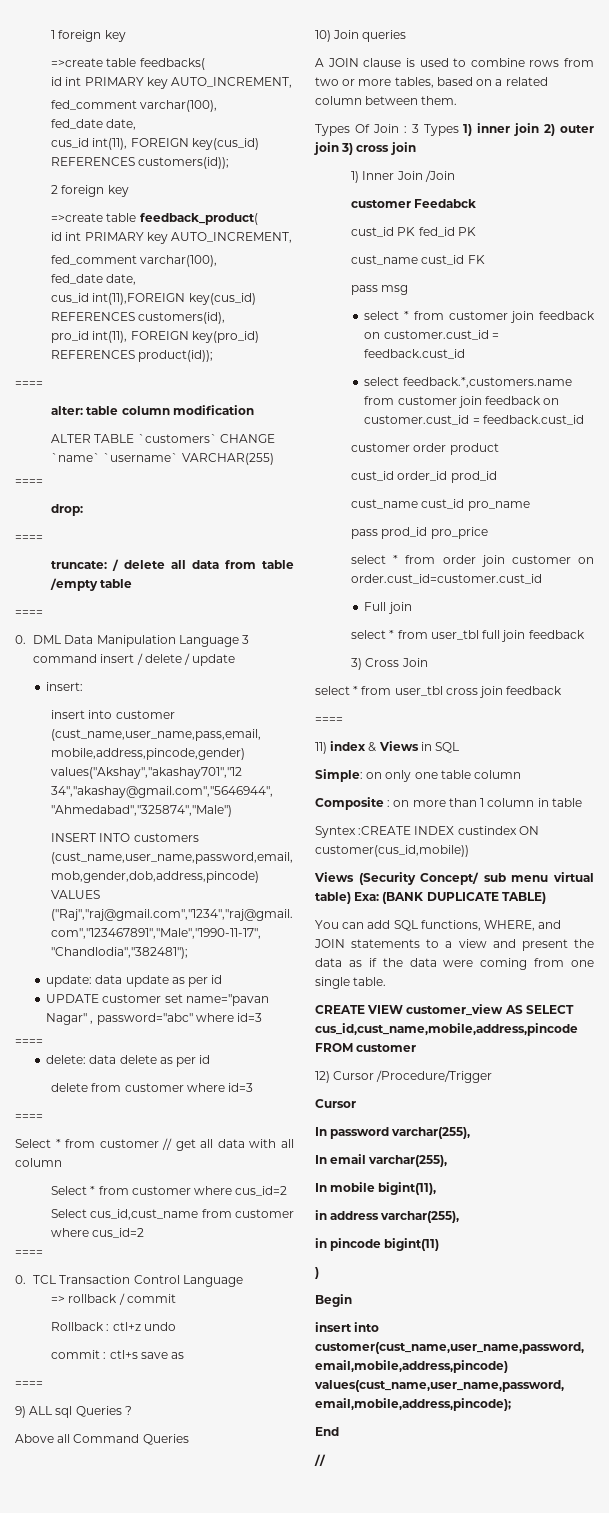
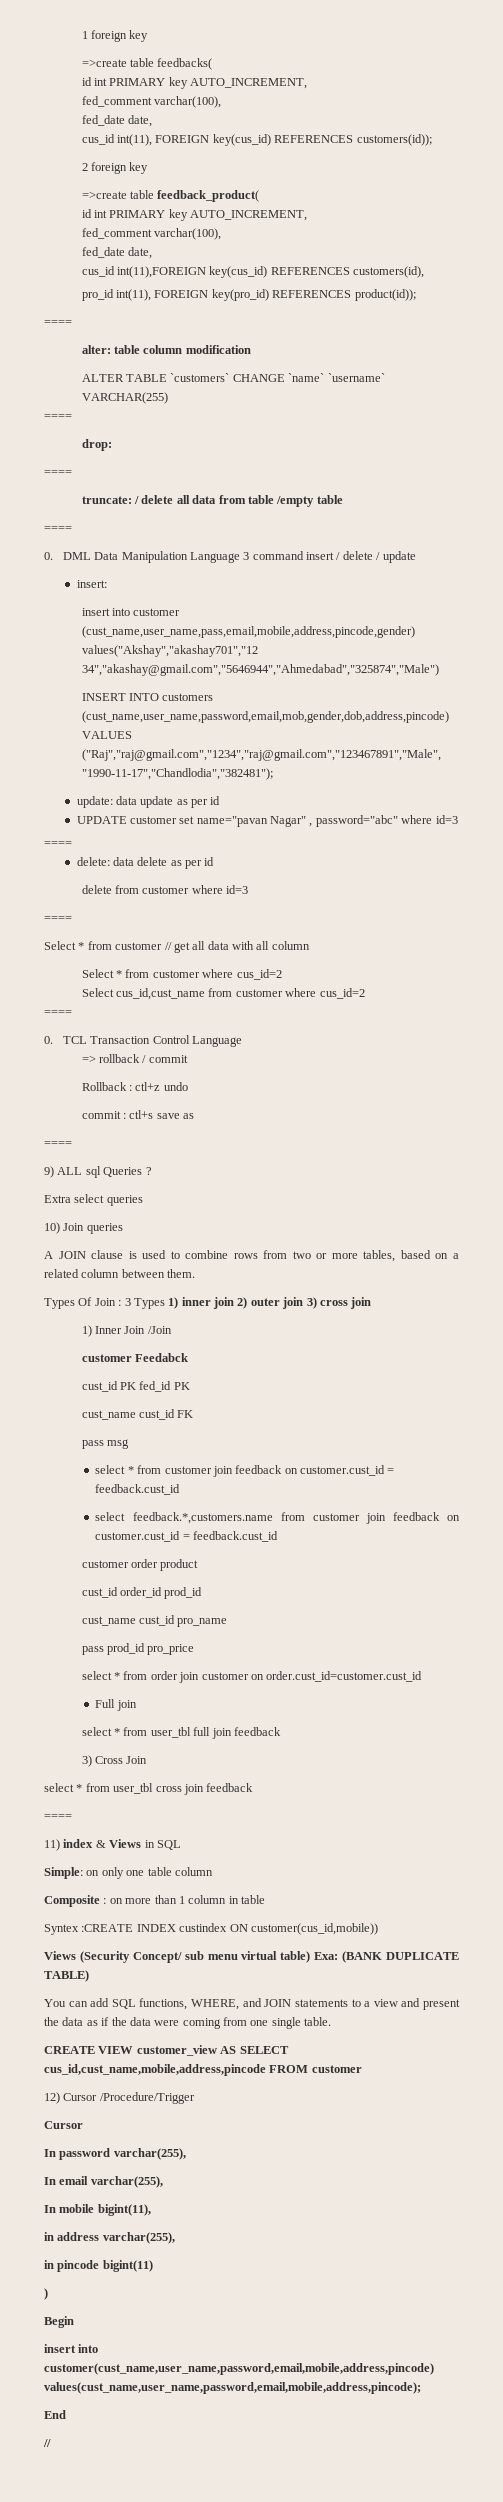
[15,1434,189,1445] Above all Command Queries -> [44,1194,143,1206] Extra select queries

